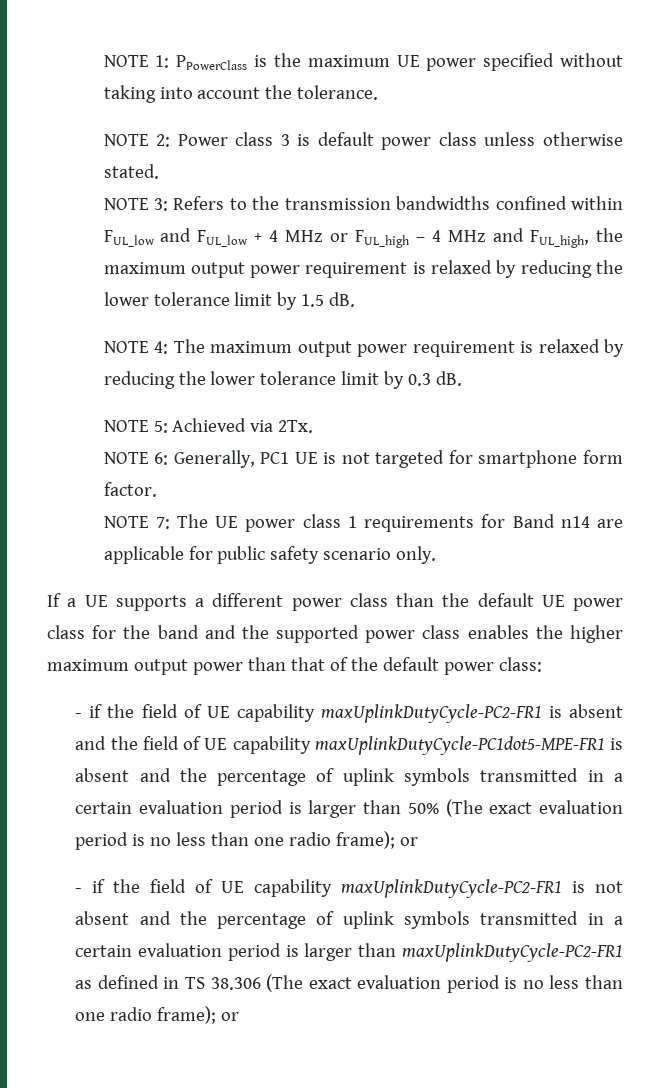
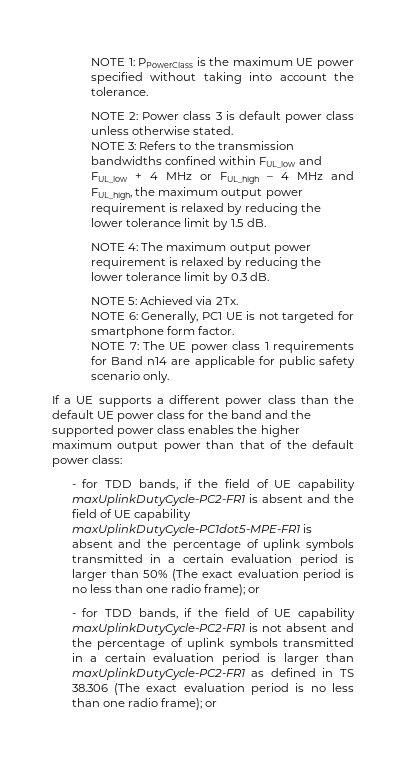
(83, 715) none -> [82,479,178,490] for TDD bands,
(83, 890) none -> [82,608,178,619] for TDD bands,

